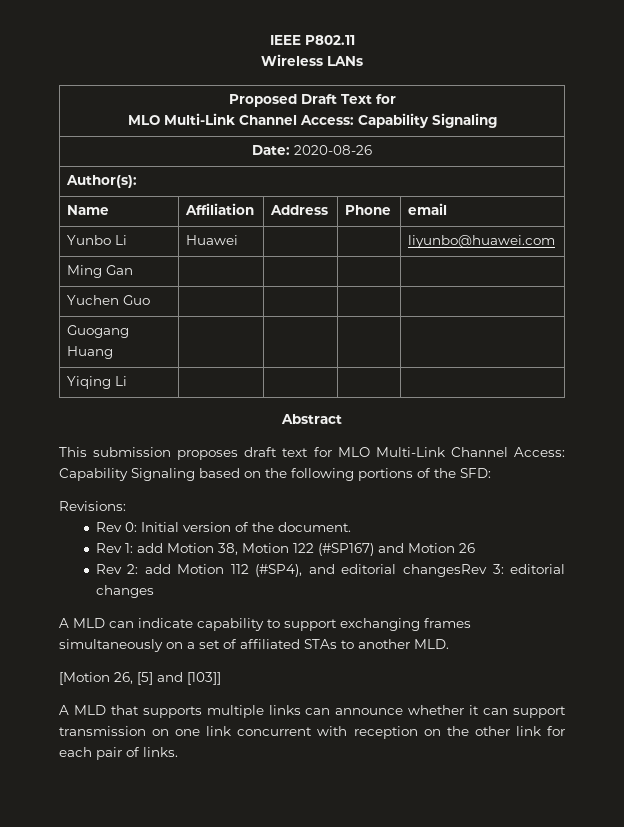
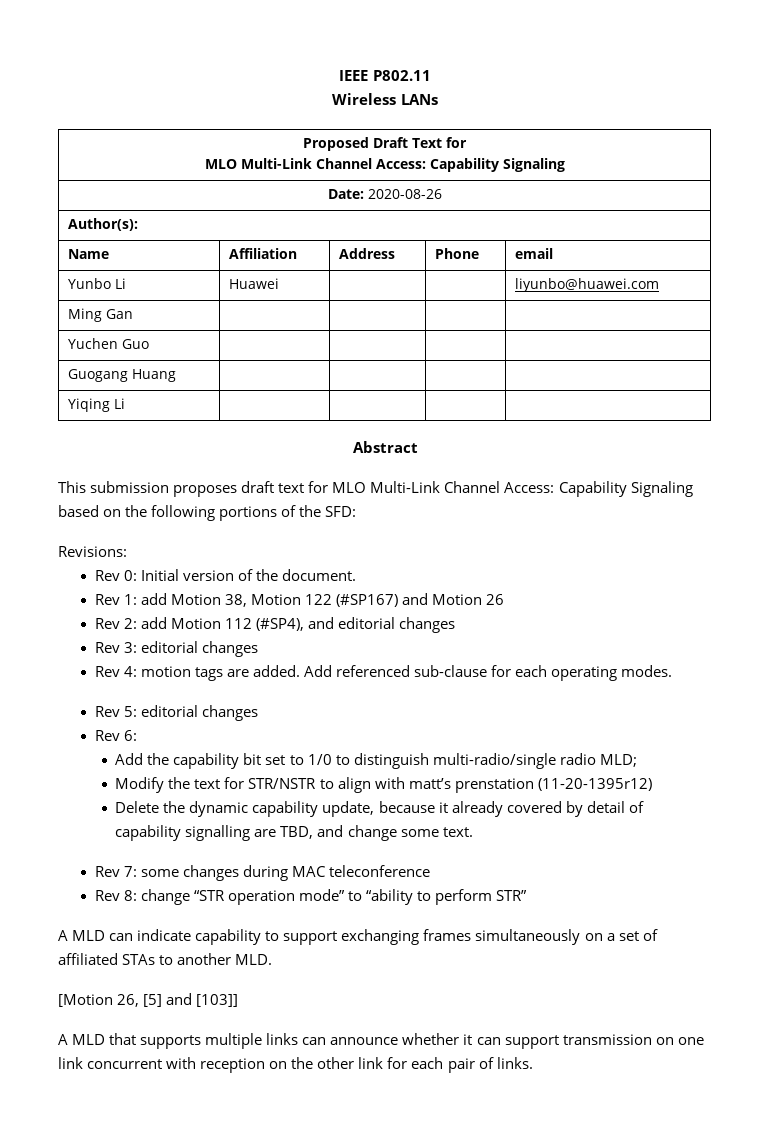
[402,564,487,577] changesRev -> [399,617,456,633] [94,642,120,653] changes // Rev
(154, 591) none -> [94,665,673,681] [94,705,259,721] [94,730,137,741] [115,753,637,769] [115,777,652,793] [115,801,644,817] [115,825,473,841] [94,865,431,881] [94,889,528,905] // Rev 4: motion tags are added. Add referenced sub-clause for each operating modes. // Rev 5: editorial changes // Rev 6: // Add the capability bit set to 1/0 to distinguish multi-radio/single radio MLD; // Modify the text for STR/NSTR to align with matt’s prenstation (11-20-1395r12) // Delete the dynamic capability update, because it already covered by detail of capability signalling are TBD, and change some text. // Rev 7: some changes during MAC teleconference // Rev 8: change “STR operation mode” to “ability to perform STR”

